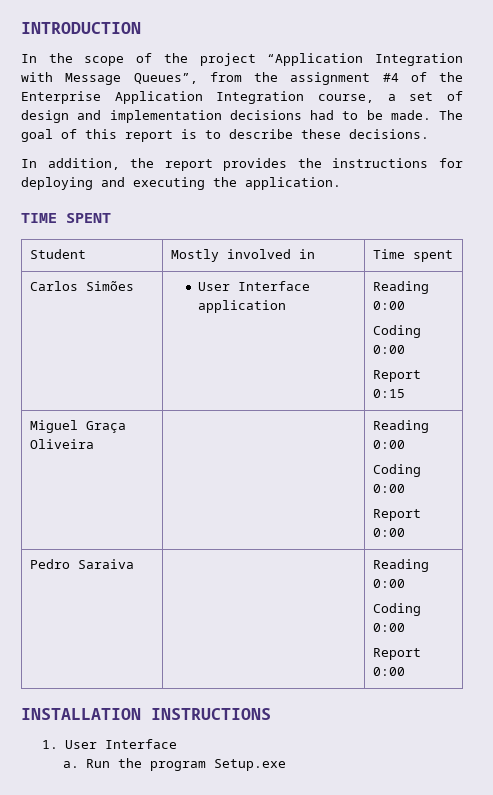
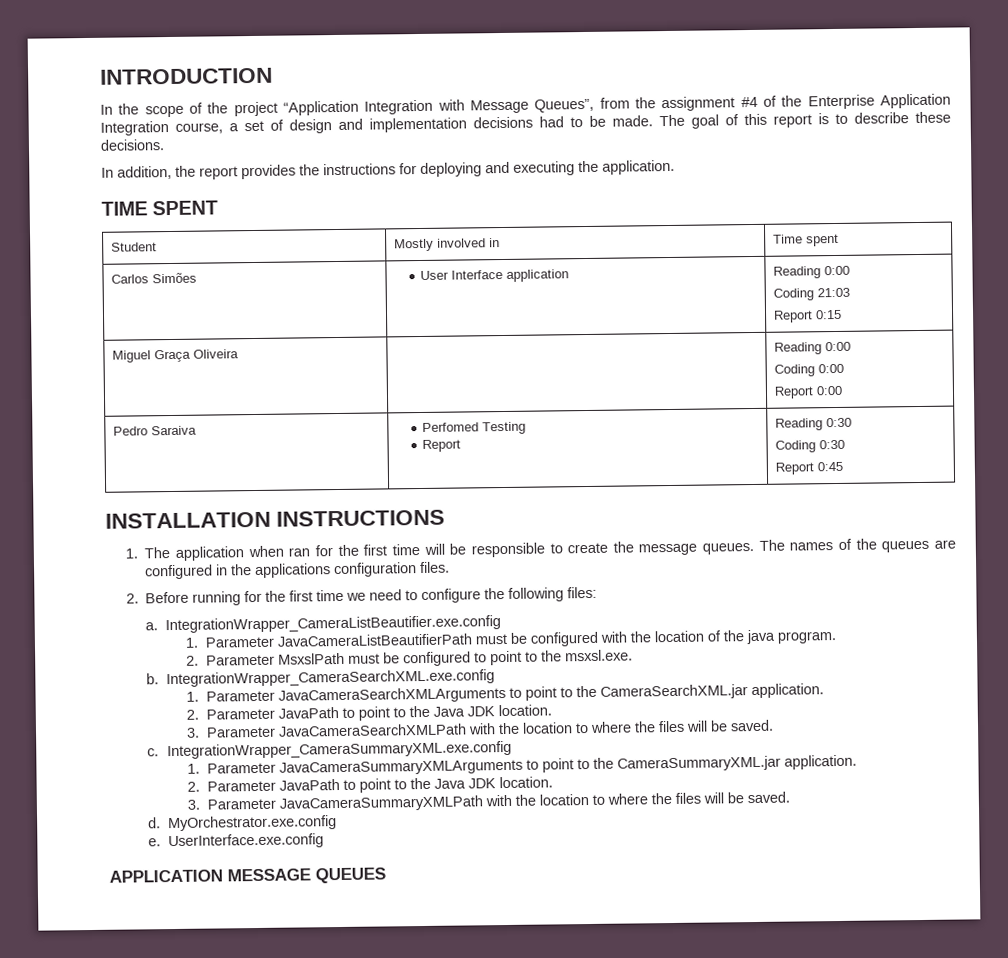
[372,345,405,354] 0:00 -> [817,287,851,298] 21:03
[372,559,429,572] [372,579,405,588] [372,603,421,616] [372,623,405,632] [372,648,421,660] [372,667,405,676] | Reading 0:00 // Coding 0:00 // Report 0:00 -> [422,421,527,435] [422,439,462,452] [775,417,853,431] [775,439,846,453] [775,461,844,475] Perfomed Testing // Report | Reading 0:30 // Coding 0:30 // Report 0:45
[64,739,177,749] [63,758,286,771] User Interface // a. Run the program Setup.exe -> [144,538,957,561] [145,561,451,580] [125,586,598,606] [145,615,502,634] [184,629,836,648] [185,649,633,667] [146,669,496,688] [185,683,824,704] [185,704,552,721] [185,719,774,738] [147,740,513,760] [186,754,857,776] [186,776,553,793] [186,791,790,812] [148,815,338,832] [148,833,325,850] [109,867,386,884] The application when ran for the first time will be responsible to create the message queues. The names of the queues are configured in the applications configuration files. // 2. Before running for the first time we need to configure the following files: // a. IntegrationWrapper_CameraListBeautifier.exe.config // 1. Parameter JavaCameraListBeautifierPath must be configured with the location of the java program. // 2. Parameter MsxslPath must be configured to point to the msxsl.exe. // b. IntegrationWrapper_CameraSearchXML.exe.config // 1. Parameter JavaCameraSearchXMLArguments to point to the CameraSearchXML.jar application. // 2. Parameter JavaPath to point to the Java JDK location. // 3. Parameter JavaCameraSearchXMLPath with the location to where the files will be saved. // c. IntegrationWrapper_CameraSummaryXML.exe.config // 1. Parameter JavaCameraSummaryXMLArguments to point to the CameraSummaryXML.jar application. // 2. Parameter JavaPath to point to the Java JDK location. // 3. Parameter JavaCameraSummaryXMLPath with the location to where the files will be saved. // d. MyOrchestrator.exe.config // e. UserInterface.exe.config // APPLICATION MESSAGE QUEUES

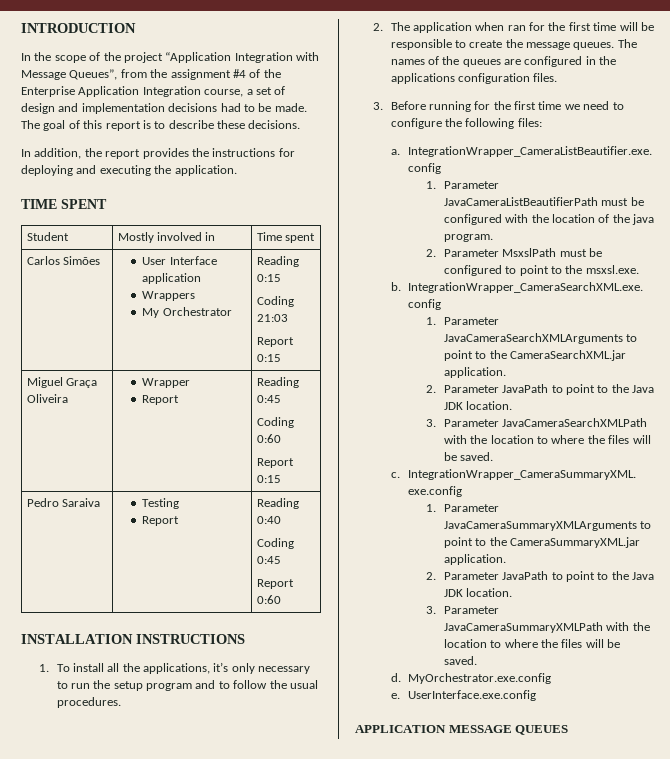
[773,265,851,279] | Reading 0:00 -> [142,291,196,301] [142,307,232,318] [256,256,299,267] [256,274,281,282] // Wrappers // My Orchestrator | Reading 0:15
[774,341,852,355] [774,363,845,377] [774,385,844,399] | Reading 0:00 // Coding 0:00 // Report 0:00 -> [142,378,191,388] [142,395,180,405] [256,377,299,388] [256,395,281,403] [256,417,294,428] [256,434,281,443] [256,458,294,468] [256,475,281,483] Wrapper // Report | Reading 0:45 // Coding 0:60 // Report 0:15
[422,422,480,432] Perfomed -> (101, 502) none
[826,417,853,428] [775,439,846,453] [775,461,844,475] 0:30 // Coding 0:30 // Report 0:45 -> [256,516,281,524] [256,538,294,549] [256,556,281,564] [256,579,294,589] [256,595,281,604] 0:40 // Coding 0:45 // Report 0:60
(138, 553) none -> [56,662,311,674] [56,680,318,691] [56,697,121,708] [372,23,383,31] To install all the applications, it’s only necessary to run the setup program and to follow the usual procedures. // 2.
[125,593,139,604] 2. -> [372,102,383,110] 3.

